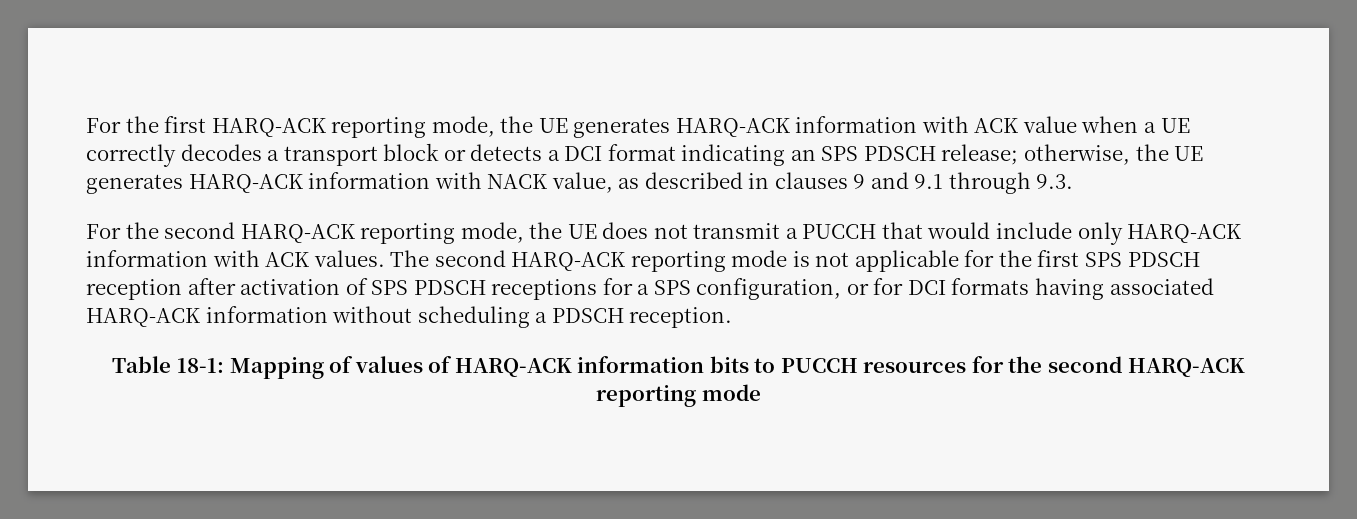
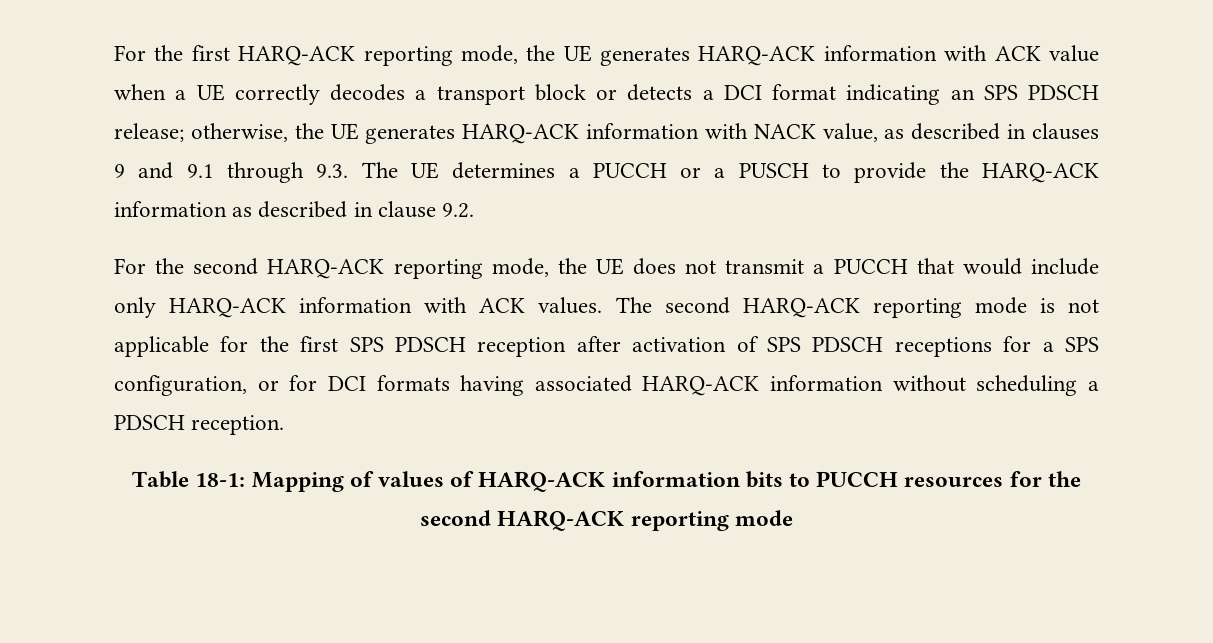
(1074, 181) none -> [361,162,1099,183] [114,201,475,218] The UE determines a PUCCH or a PUSCH to provide the HARQ-ACK information as described in clause 9.2.

